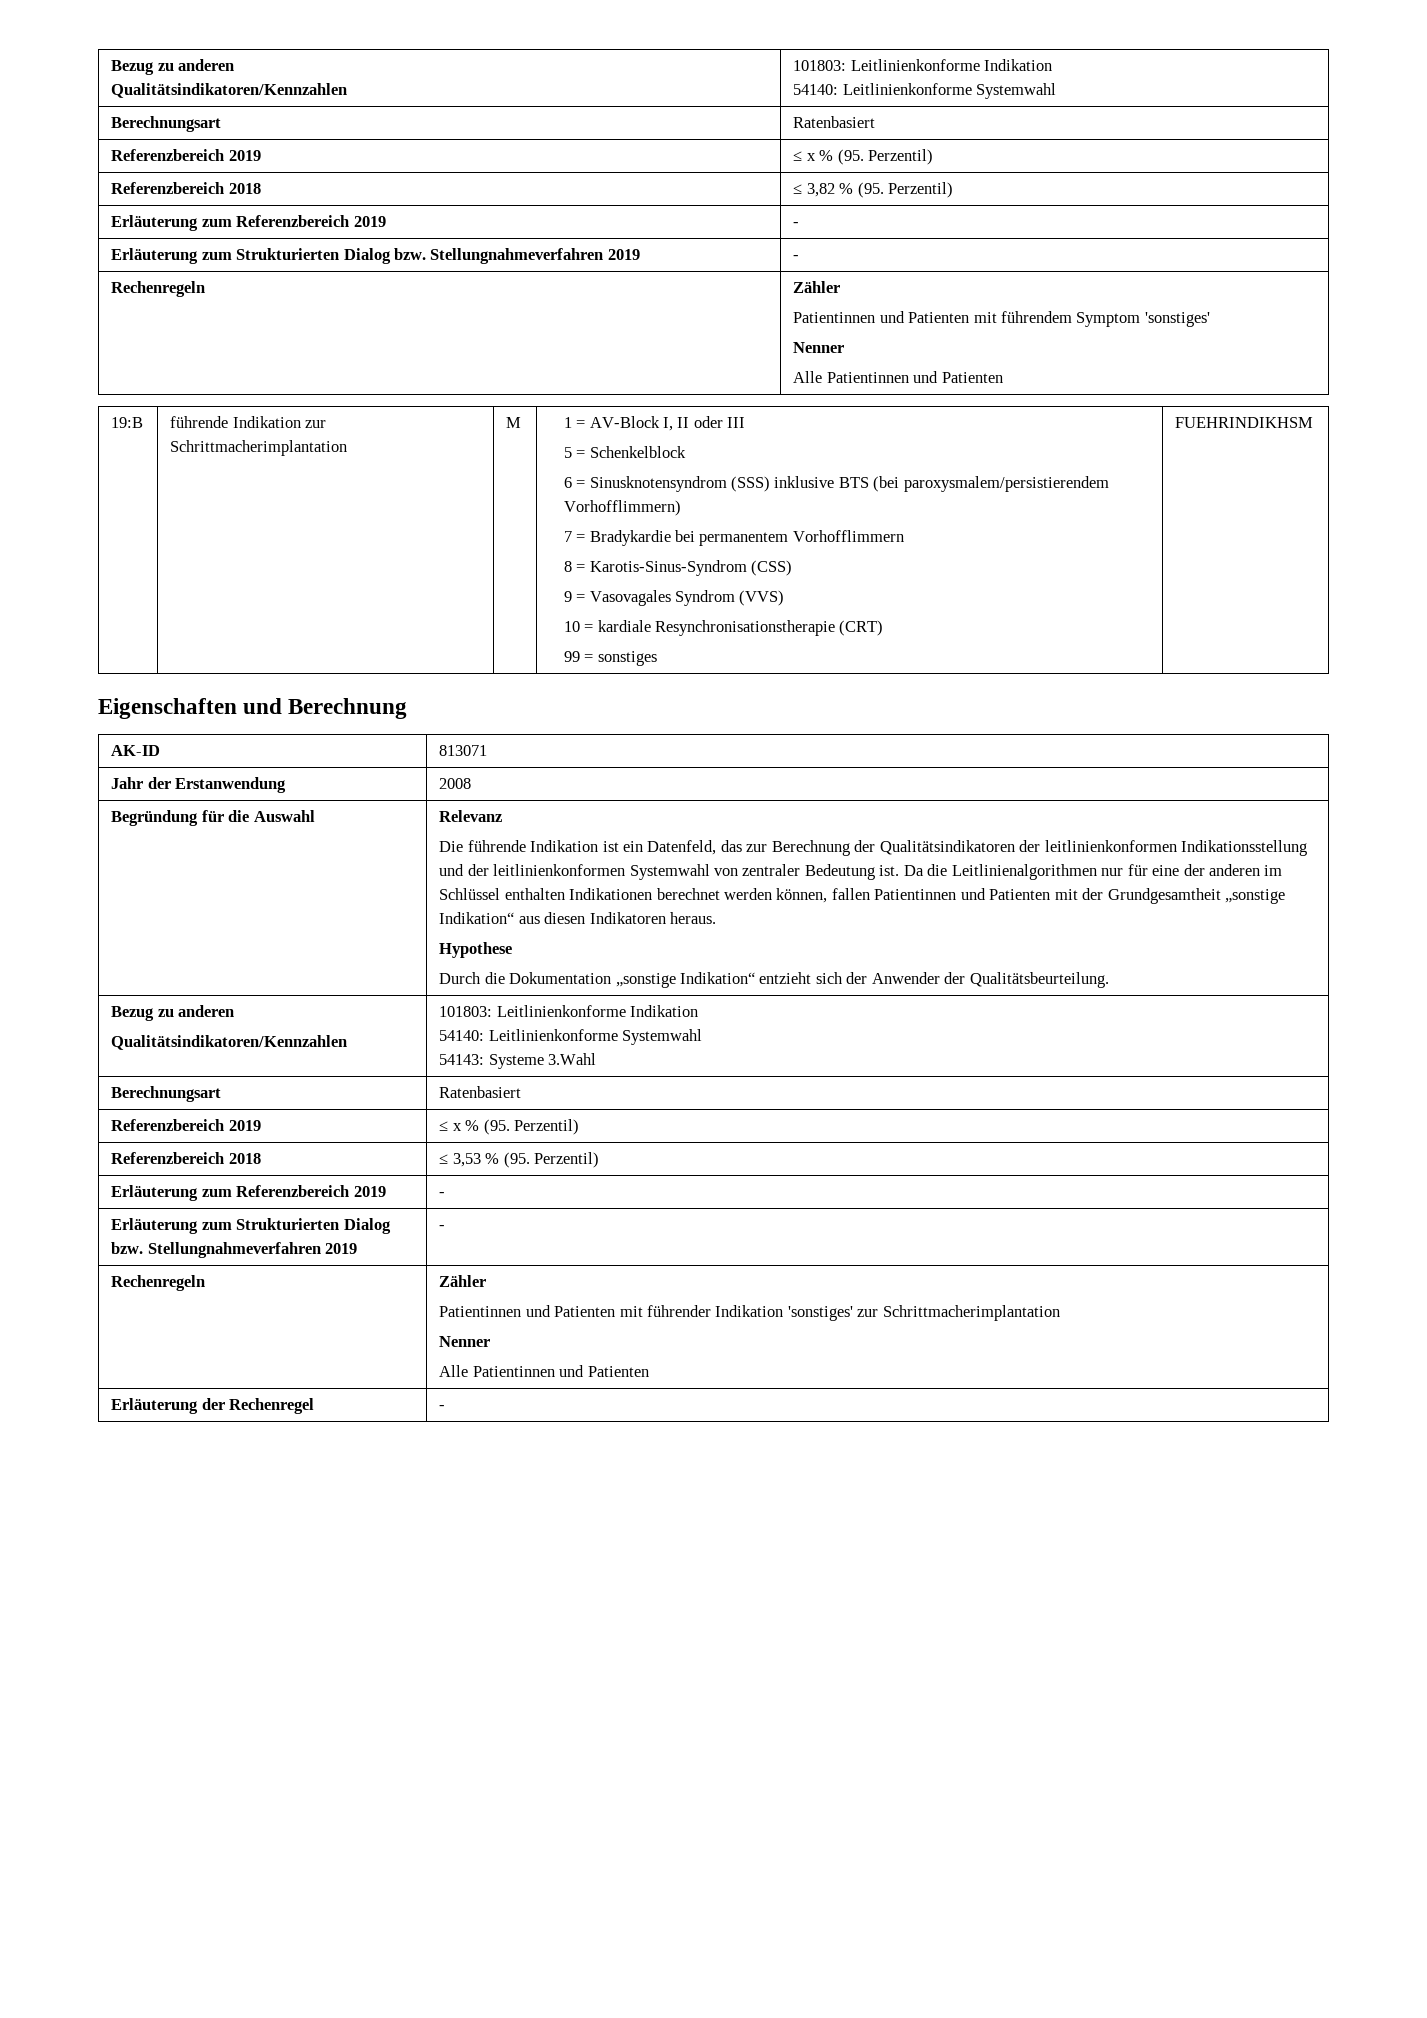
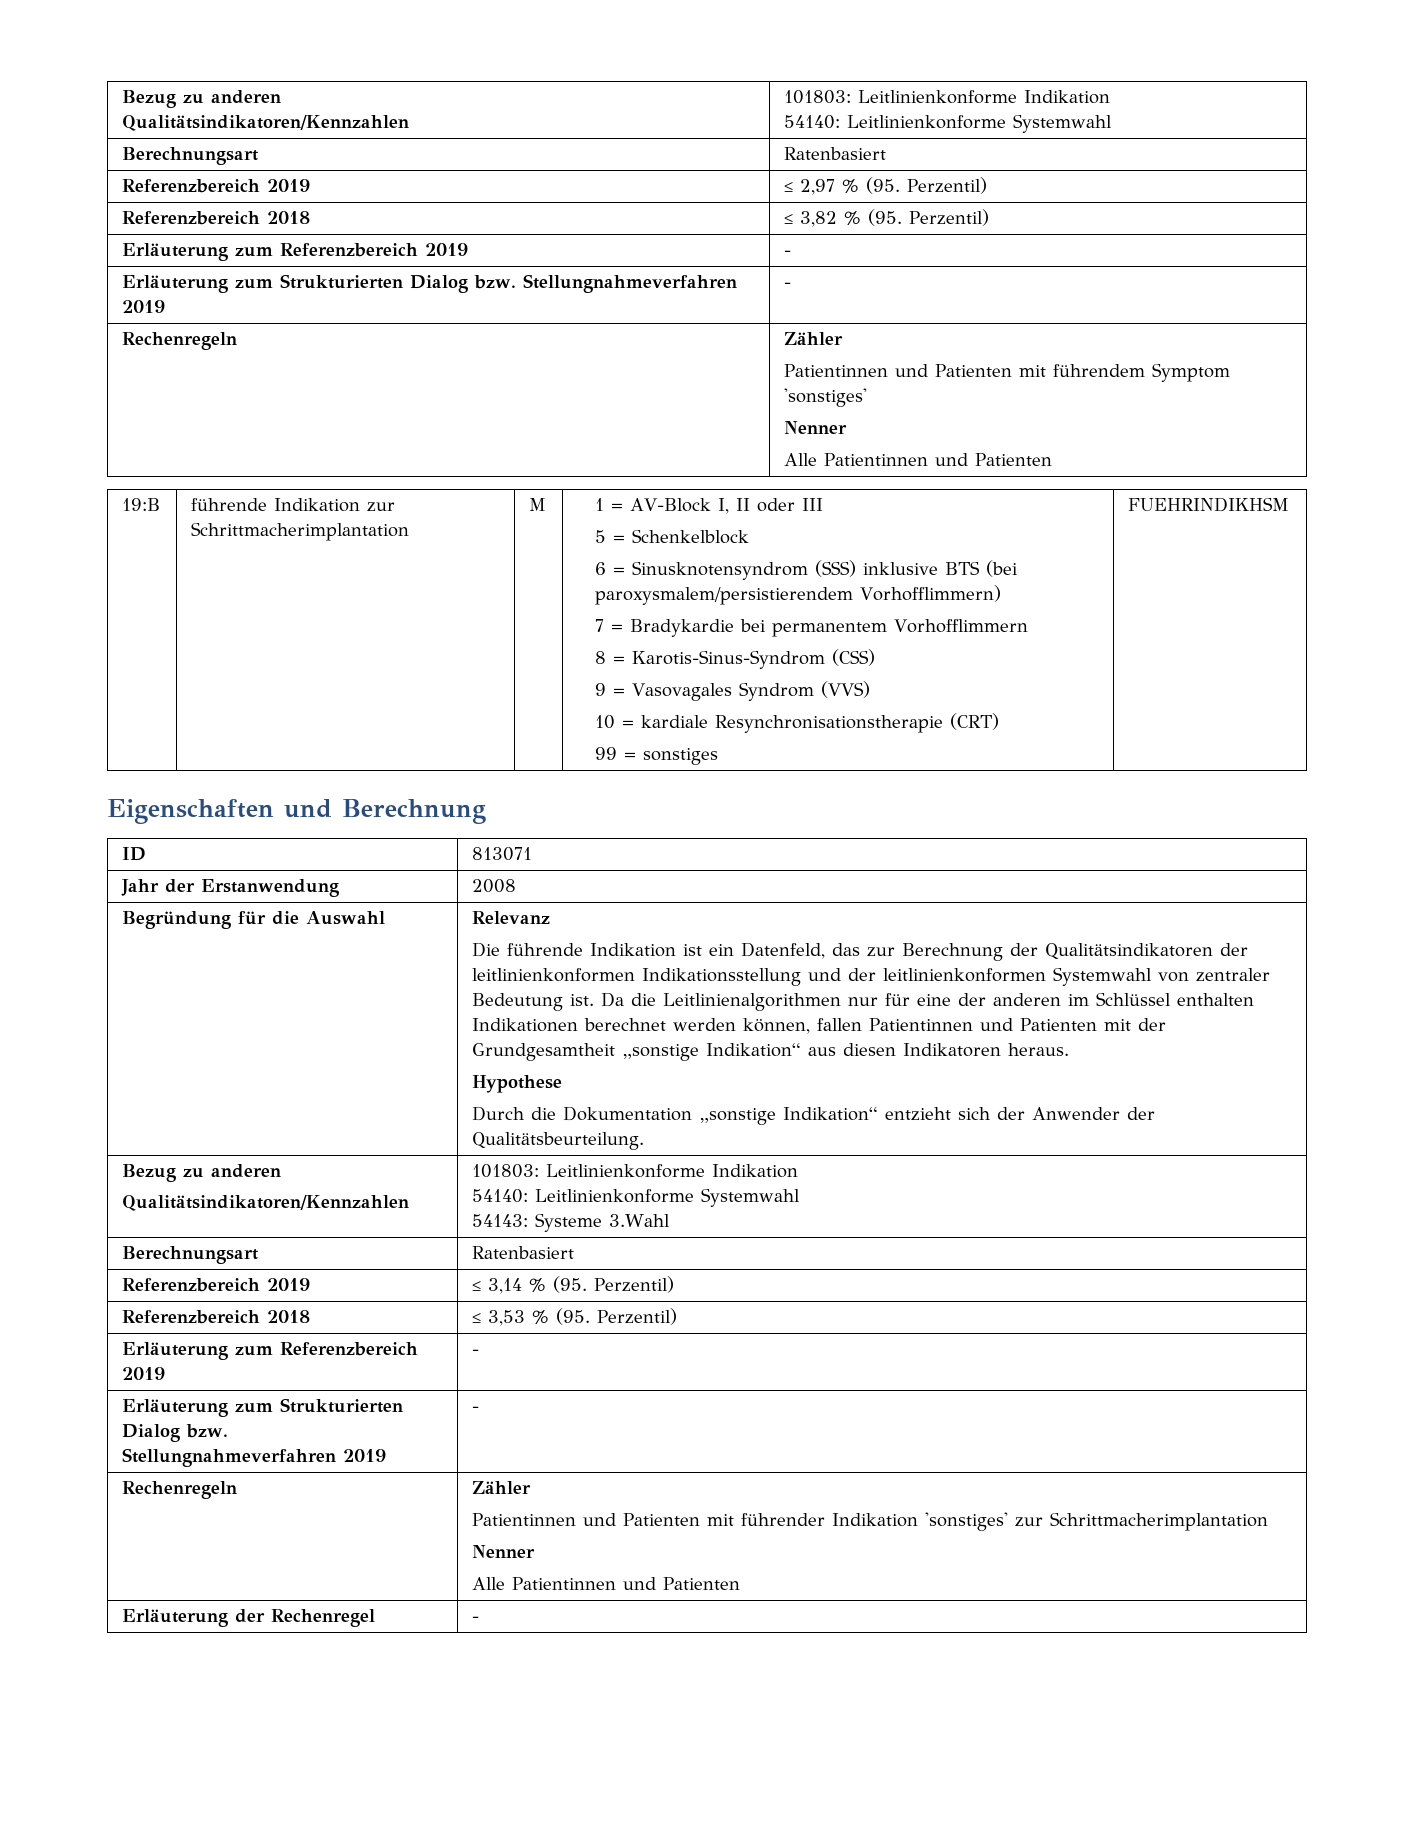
[806,153,816,161] x -> [800,179,836,195] 2,97
[111,745,161,756] AK-ID -> [122,847,147,861] ID
[452,1123,462,1131] x -> [488,1278,523,1294] 3,14

